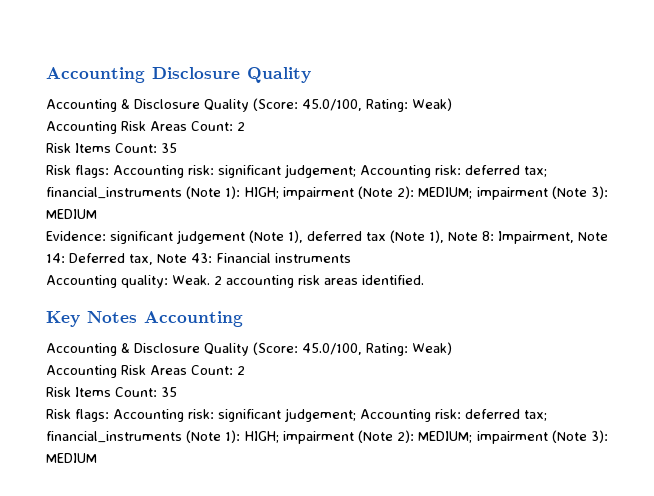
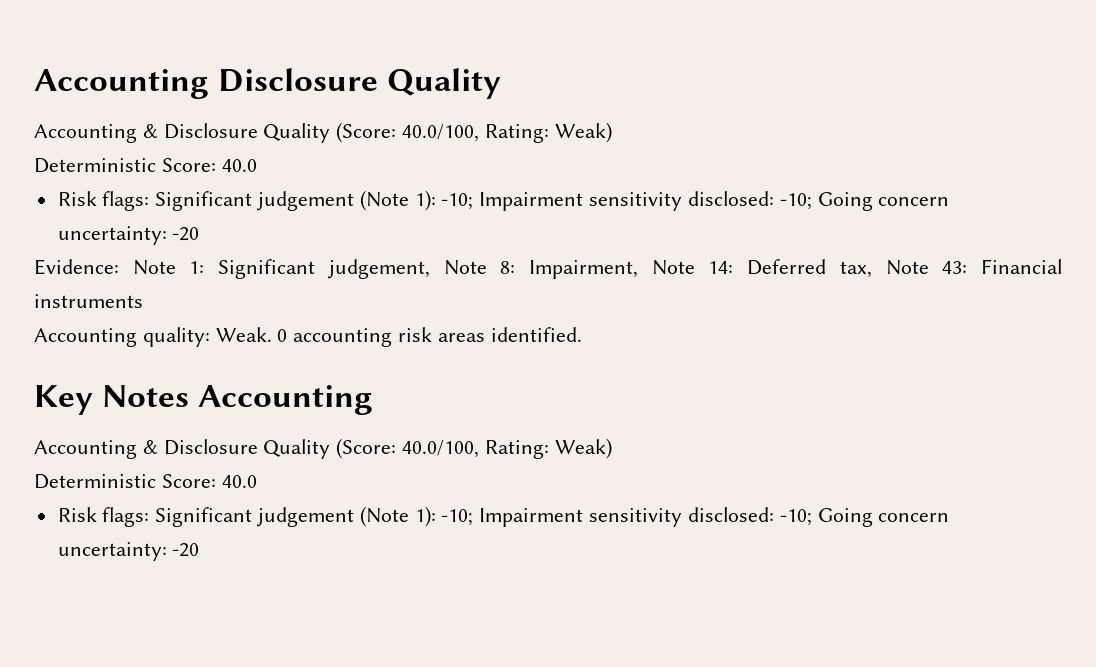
[302,98,452,112] [46,121,245,134] [46,143,177,153] [46,164,547,178] [46,186,608,200] [46,209,97,219] [46,230,444,244] 45.0/100, Rating: Weak) // Accounting Risk Areas Count: 2 // Risk Items Count: 35 // Risk flags: Accounting risk: significant judgement; Accounting risk: deferred tax; financial_instruments (Note 1): HIGH; impairment (Note 2): MEDIUM; impairment (Note 3): MEDIUM // Evidence: significant judgement (Note 1), deferred tax (Note 1), -> [402,122,612,143] [34,158,257,173] [57,190,950,211] [57,226,200,245] [34,259,430,279] 40.0/100, Rating: Weak) // Deterministic Score: 40.0 // Risk flags: Significant judgement (Note 1): -10; Impairment sensitivity disclosed: -10; Going concern uncertainty: -20 // Evidence: Note 1: Significant judgement,
[214,276,222,285] 2 -> [277,329,288,342] 0
[302,342,452,356] [46,365,245,378] [46,387,177,397] [46,408,547,422] [46,430,608,444] [46,453,97,463] 45.0/100, Rating: Weak) // Accounting Risk Areas Count: 2 // Risk Items Count: 35 // Risk flags: Accounting risk: significant judgement; Accounting risk: deferred tax; financial_instruments (Note 1): HIGH; impairment (Note 2): MEDIUM; impairment (Note 3): MEDIUM -> [402,438,612,459] [34,474,257,489] [57,506,950,527] [57,542,200,561] 40.0/100, Rating: Weak) // Deterministic Score: 40.0 // Risk flags: Significant judgement (Note 1): -10; Impairment sensitivity disclosed: -10; Going concern uncertainty: -20

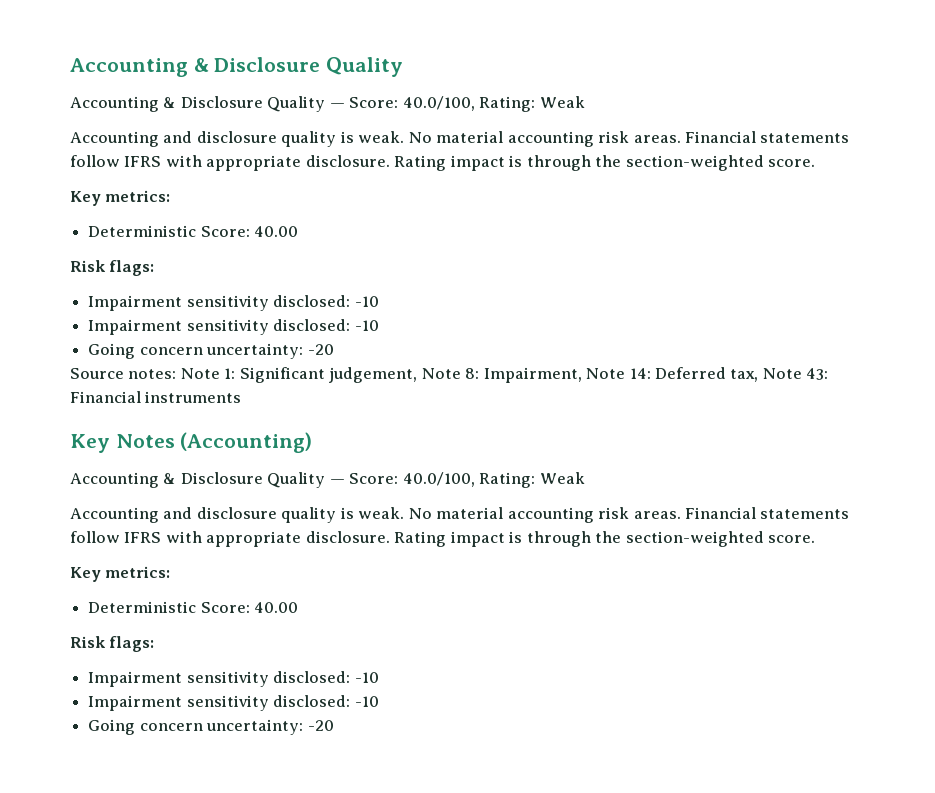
[34,69,209,99] Accounting -> [70,58,209,77] Accounting &
[336,122,612,143] [34,158,257,173] [57,190,812,211] (Score: 40.0/100, Rating: Weak) // Deterministic Score: 40.0 // Risk flags: Significant judgement (Note 1): -10; Impairment sensitivity disclosed: -10; -> [329,96,585,112] [70,131,850,147] [70,155,816,171] [70,190,171,206] [88,225,299,237] [70,260,155,276] [88,295,379,311] [88,319,379,335] — Score: 40.0/100, Rating: Weak // Accounting and disclosure quality is weak. No material accounting risk areas. Financial statements follow IFRS with appropriate disclosure. Rating impact is through the section-weighted score. // Key metrics: // Deterministic Score: 40.00 // Risk flags: // Impairment sensitivity disclosed: -10 // Impairment sensitivity disclosed: -10 //
[34,259,119,275] Evidence: -> [70,368,177,379] Source notes:
[34,327,582,347] // Accounting quality: Weak. 0 accounting risk areas identified. -> (242, 397) none
[198,385,374,415] [34,438,612,459] [34,474,257,489] [57,506,812,527] Accounting // Accounting & Disclosure Quality (Score: 40.0/100, Rating: Weak) // Deterministic Score: 40.0 // Risk flags: Significant judgement (Note 1): -10; Impairment sensitivity disclosed: -10; -> [180,432,313,453] [70,472,585,488] [70,507,850,523] [70,531,816,547] [70,566,171,582] [88,601,299,613] [70,636,155,652] [88,671,379,687] [88,695,379,711] (Accounting) // Accounting & Disclosure Quality — Score: 40.0/100, Rating: Weak // Accounting and disclosure quality is weak. No material accounting risk areas. Financial statements follow IFRS with appropriate disclosure. Rating impact is through the section-weighted score. // Key metrics: // Deterministic Score: 40.00 // Risk flags: // Impairment sensitivity disclosed: -10 // Impairment sensitivity disclosed: -10 //

